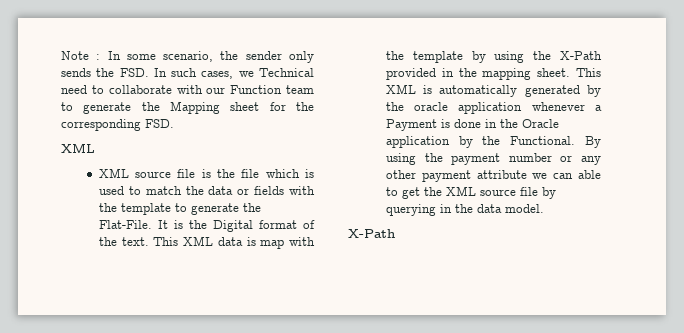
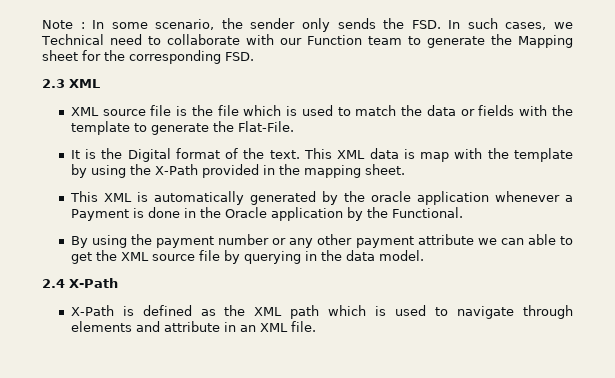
(174, 123) none -> [42,79,65,88] 2.3
(152, 224) none -> (294, 126) //
(571, 72) none -> (405, 169) //
(576, 140) none -> (463, 212) //
[348,229,395,238] X-Path -> [42,278,118,288] [70,305,574,319] [70,321,316,332] 2.4 X-Path // X-Path is defined as the XML path which is used to navigate through elements and attribute in an XML file.

